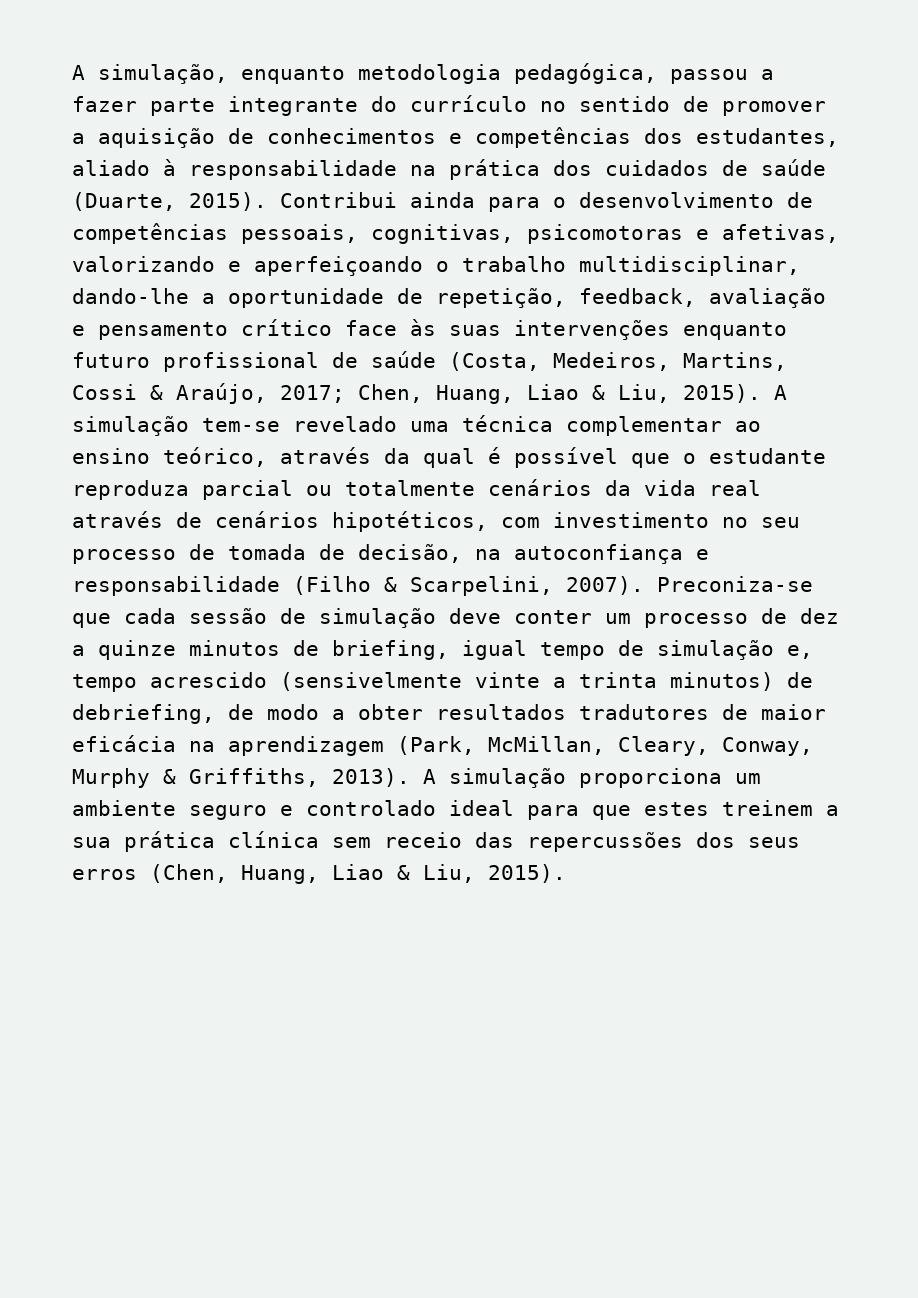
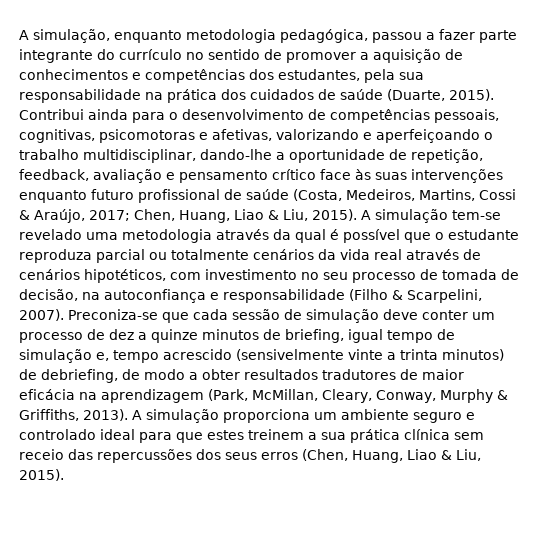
[72,159,176,176] aliado à -> [364,69,424,83] pela sua
[462,415,761,436] [72,447,267,467] técnica complementar ao ensino teórico, -> [122,229,212,243] metodologia

